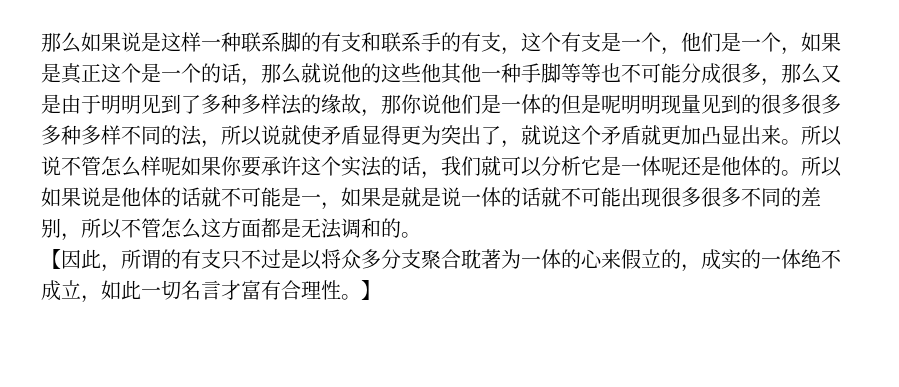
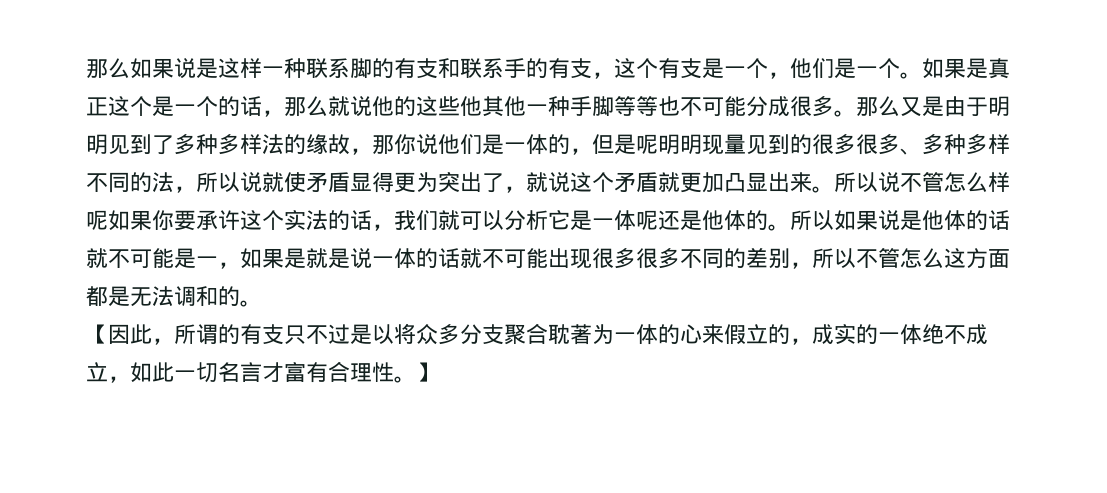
[781,47,801,55] ， -> [900,72,922,79] 。
[761,78,781,86] ， -> [834,110,856,117] 。
(561, 104) none -> [570,148,592,155] ，
(841, 104) none -> [900,148,922,155] 、

